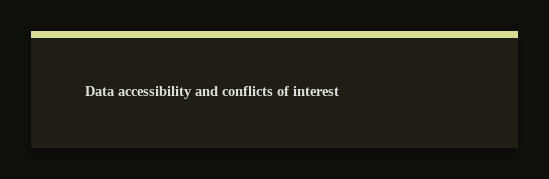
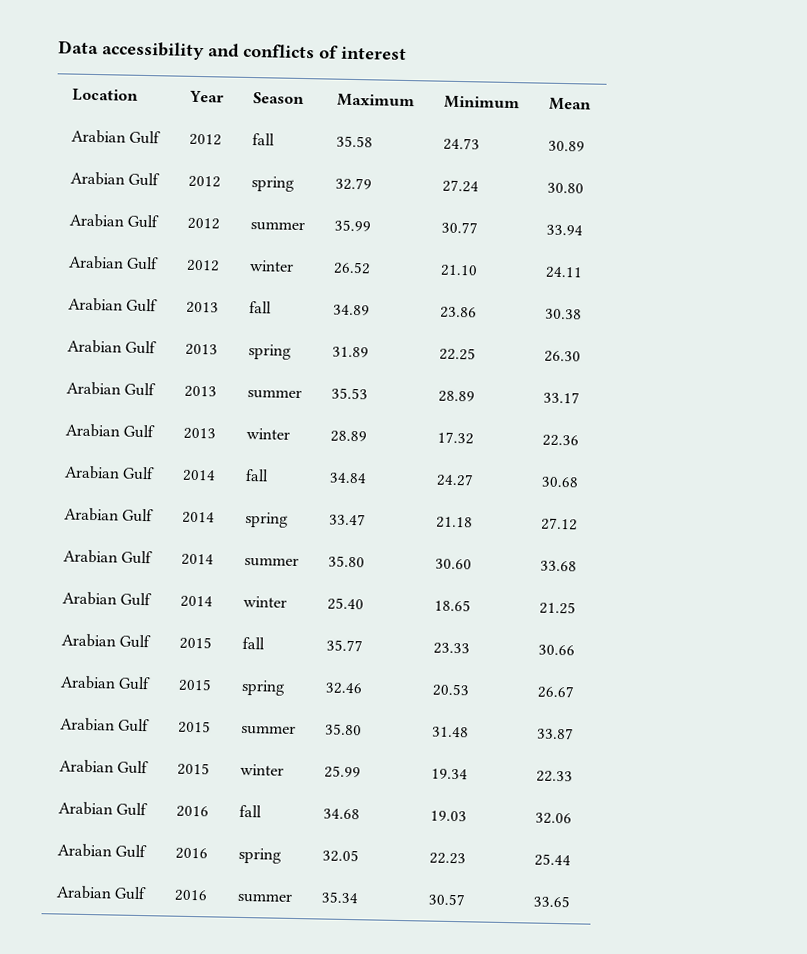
(339, 91) none -> [71,88,139,102] [188,90,224,103] [252,92,305,105] [336,93,415,108] [443,95,520,110] [548,97,592,111] [70,129,161,145] [188,133,222,146] [251,133,275,146] [335,135,373,148] [442,137,480,151] [547,140,585,152] [69,171,160,187] [187,175,221,188] [250,176,294,192] [334,177,372,191] [441,179,479,193] [546,182,584,194] [68,213,159,229] [186,217,220,230] [249,221,305,232] [333,219,371,232] [440,221,478,234] [545,224,583,236] [67,255,159,271] [185,259,220,272] [248,259,294,272] [332,261,371,275] [439,264,478,277] [544,266,583,279] [67,297,158,313] [185,301,219,314] [248,300,272,314] [332,304,370,316] [439,306,477,319] [544,308,582,320] [66,339,157,355] [184,343,218,356] [247,343,291,360] [331,346,369,358] [438,347,476,361] [543,350,581,363] [65,381,156,397] [183,385,217,398] [246,388,302,400] [330,387,368,400] [437,390,475,403] [542,391,580,404] [64,423,155,439] [182,427,216,440] [245,427,290,440] [329,430,367,443] [436,431,474,445] [541,434,579,447] [63,465,155,481] [181,469,216,482] [244,468,269,482] [328,472,367,484] [435,473,474,487] [540,476,579,488] [63,507,154,523] [181,511,215,524] [244,511,288,528] [328,513,366,526] [435,516,473,529] [540,517,578,531] [62,549,153,565] [180,553,214,566] [243,556,299,567] [327,555,365,568] [434,558,472,570] [539,560,577,572] [61,591,152,607] [179,595,213,608] [242,595,287,608] [326,597,364,611] [433,599,471,612] [538,601,576,615] [60,633,151,649] [178,636,212,650] [241,636,265,650] [325,639,363,652] [432,642,470,655] [537,644,575,656] [59,675,151,691] [177,678,212,692] [240,679,285,696] [324,682,363,695] [431,683,470,697] [536,685,575,699] [59,717,150,733] [177,720,211,734] [240,724,296,735] [324,723,362,736] [431,726,469,738] [536,727,574,740] [58,759,149,775] [176,762,210,776] [239,763,284,776] [323,765,361,779] [430,768,468,780] [535,770,573,783] [57,801,148,817] [175,805,209,818] [238,804,262,818] [322,808,360,820] [429,810,467,822] [534,812,572,825] [56,843,147,859] [174,847,208,860] [237,847,281,864] [321,849,359,863] [428,852,466,865] [533,853,571,867] [55,885,147,901] [173,889,208,902] [236,892,292,903] [320,891,359,904] [427,893,466,906] [532,895,570,908] // Location | Year | Season | Maximum | Minimum | Mean // Arabian Gulf | 2012 | fall | 35.58 | 24.73 | 30.89 // Arabian Gulf | 2012 | spring | 32.79 | 27.24 | 30.80 // Arabian Gulf | 2012 | summer | 35.99 | 30.77 | 33.94 // Arabian Gulf | 2012 | winter | 26.52 | 21.10 | 24.11 // Arabian Gulf | 2013 | fall | 34.89 | 23.86 | 30.38 // Arabian Gulf | 2013 | spring | 31.89 | 22.25 | 26.30 // Arabian Gulf | 2013 | summer | 35.53 | 28.89 | 33.17 // Arabian Gulf | 2013 | winter | 28.89 | 17.32 | 22.36 // Arabian Gulf | 2014 | fall | 34.84 | 24.27 | 30.68 // Arabian Gulf | 2014 | spring | 33.47 | 21.18 | 27.12 // Arabian Gulf | 2014 | summer | 35.80 | 30.60 | 33.68 // Arabian Gulf | 2014 | winter | 25.40 | 18.65 | 21.25 // Arabian Gulf | 2015 | fall | 35.77 | 23.33 | 30.66 // Arabian Gulf | 2015 | spring | 32.46 | 20.53 | 26.67 // Arabian Gulf | 2015 | summer | 35.80 | 31.48 | 33.87 // Arabian Gulf | 2015 | winter | 25.99 | 19.34 | 22.33 // Arabian Gulf | 2016 | fall | 34.68 | 19.03 | 32.06 // Arabian Gulf | 2016 | spring | 32.05 | 22.23 | 25.44 // Arabian Gulf | 2016 | summer | 35.34 | 30.57 | 33.65

